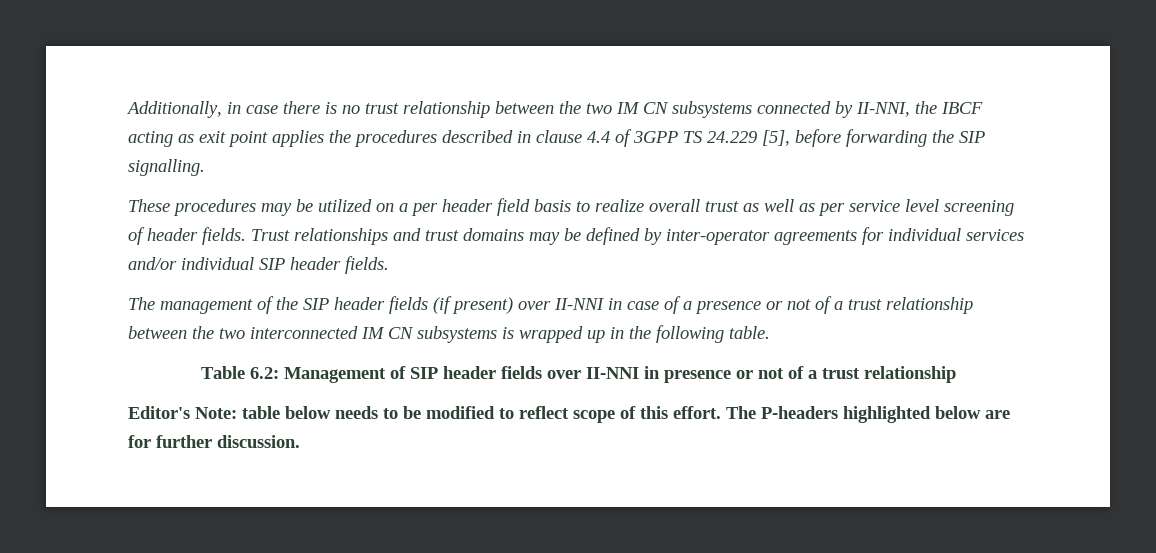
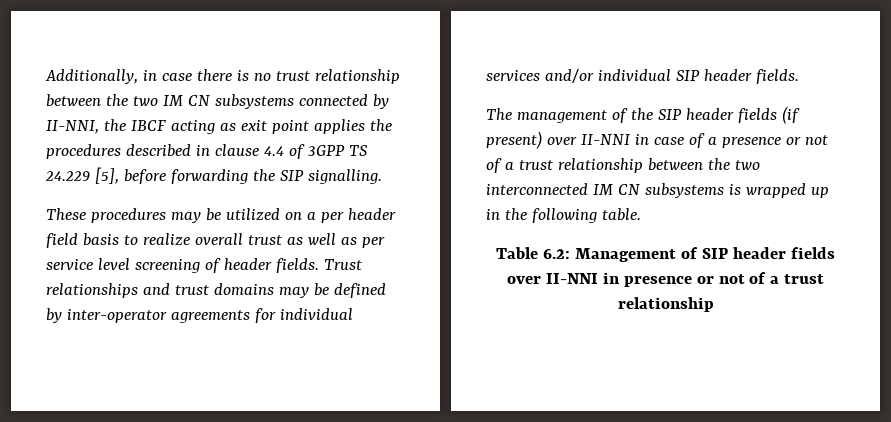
[128,406,1010,423] [128,435,300,448] // Editor's Note: table below needs to be modified to reflect scope of this effort. The P-headers highlighted below are for further discussion. -> (714, 304) none

